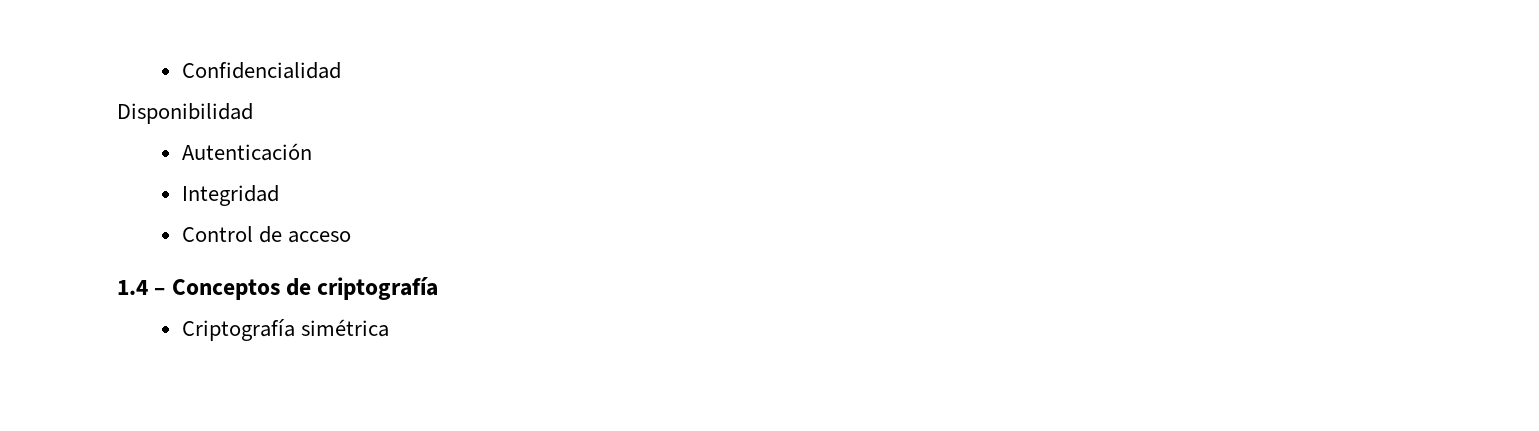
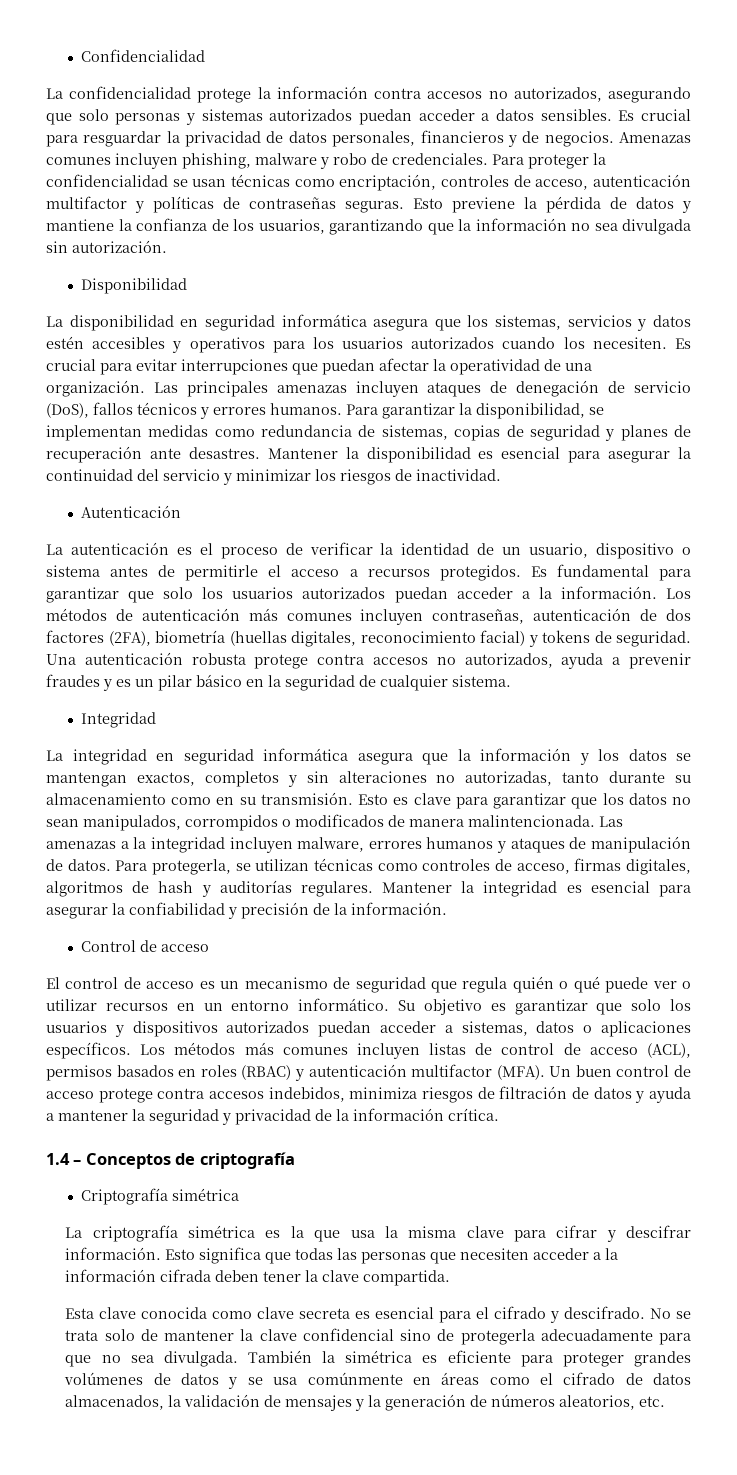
[117,103,253,124] [182,143,313,161] [182,185,280,206] [182,226,352,243] Disponibilidad // Autenticación // Integridad // Control de acceso -> [46,86,691,103] [46,109,691,125] [46,130,692,147] [46,153,606,169] [46,174,691,191] [46,196,691,213] [46,218,691,235] [46,240,167,253] [81,278,188,294] [46,314,691,331] [46,336,691,353] [46,358,592,375] [46,380,692,397] [46,402,604,419] [46,425,692,441] [46,446,691,463] [46,469,501,485] [81,505,182,518] [46,542,691,559] [46,564,691,581] [46,586,691,603] [46,608,692,625] [46,630,691,647] [46,652,691,669] [46,674,511,691] [81,712,157,728] [46,748,691,765] [46,771,691,787] [46,792,692,809] [46,814,623,831] [46,836,691,853] [46,858,691,875] [46,880,691,897] [46,902,447,919] [81,940,210,952] [46,976,691,993] [46,998,692,1015] [46,1021,691,1037] [46,1042,691,1059] [46,1064,692,1081] [46,1086,691,1103] [46,1108,499,1125] La confidencialidad protege la información contra accesos no autorizados, asegurando que solo personas y sistemas autorizados puedan acceder a datos sensibles. Es crucial para resguardar la privacidad de datos personales, financieros y de negocios. Amenazas comunes incluyen phishing, malware y robo de credenciales. Para proteger la confidencialidad se usan técnicas como encriptación, controles de acceso, autenticación multifactor y políticas de contraseñas seguras. Esto previene la pérdida de datos y mantiene la confianza de los usuarios, garantizando que la información no sea divulgada sin autorización. // Disponibilidad // La disponibilidad en seguridad informática asegura que los sistemas, servicios y datos estén accesibles y operativos para los usuarios autorizados cuando los necesiten. Es crucial para evitar interrupciones que puedan afectar la operatividad de una organización. Las principales amenazas incluyen ataques de denegación de servicio (DoS), fallos técnicos y errores humanos. Para garantizar la disponibilidad, se implementan medidas como redundancia de sistemas, copias de seguridad y planes de recuperación ante desastres. Mantener la disponibilidad es esencial para asegurar la continuidad del servicio y minimizar los riesgos de inactividad. // Autenticación // La autenticación es el proceso de verificar la identidad de un usuario, dispositivo o sistema antes de permitirle el acceso a recursos protegidos. Es fundamental para garantizar que solo los usuarios autorizados puedan acceder a la información. Los métodos de autenticación más comunes incluyen contraseñas, autenticación de dos factores (2FA), biometría (huellas digitales, reconocimiento facial) y tokens de seguridad. Una autenticación robusta protege contra accesos no autorizados, ayuda a prevenir fraudes y es un pilar básico en la seguridad de cualquier sistema. // Integridad // La integridad en seguridad informática asegura que la información y los datos se mantengan exactos, completos y sin alteraciones no autorizadas, tanto durante su almacenamiento como en su transmisión. Esto es clave para garantizar que los datos no sean manipulados, corrompidos o modificados de manera malintencionada. Las amenazas a la integridad incluyen malware, errores humanos y ataques de manipulación de datos. Para protegerla, se utilizan técnicas como controles de acceso, firmas digitales, algoritmos de hash y auditorías regulares. Mantener la integridad es esencial para asegurar la confiabilidad y precisión de la información. // Control de acceso // El control de acceso es un mecanismo de seguridad que regula quién o qué puede ver o utilizar recursos en un entorno informático. Su objetivo es garantizar que solo los usuarios y dispositivos autorizados puedan acceder a sistemas, datos o aplicaciones específicos. Los métodos más comunes incluyen listas de control de acceso (ACL), permisos basados en roles (RBAC) y autenticación multifactor (MFA). Un buen control de acceso protege contra accesos indebidos, minimiza riesgos de filtración de datos y ayuda a mantener la seguridad y privacidad de la información crítica.
(390, 328) none -> [65,1225,691,1242] [65,1247,619,1264] [65,1269,451,1286] [65,1306,691,1323] [65,1328,691,1345] [65,1350,692,1367] [64,1372,692,1389] [65,1394,666,1411] // La criptografía simétrica es la que usa la misma clave para cifrar y descifrar información. Esto significa que todas las personas que necesiten acceder a la información cifrada deben tener la clave compartida. // Esta clave conocida como clave secreta es esencial para el cifrado y descifrado. No se trata solo de mantener la clave confidencial sino de protegerla adecuadamente para que no sea divulgada. También la simétrica es eficiente para proteger grandes volúmenes de datos y se usa comúnmente en áreas como el cifrado de datos almacenados, la validación de mensajes y la generación de números aleatorios, etc.

